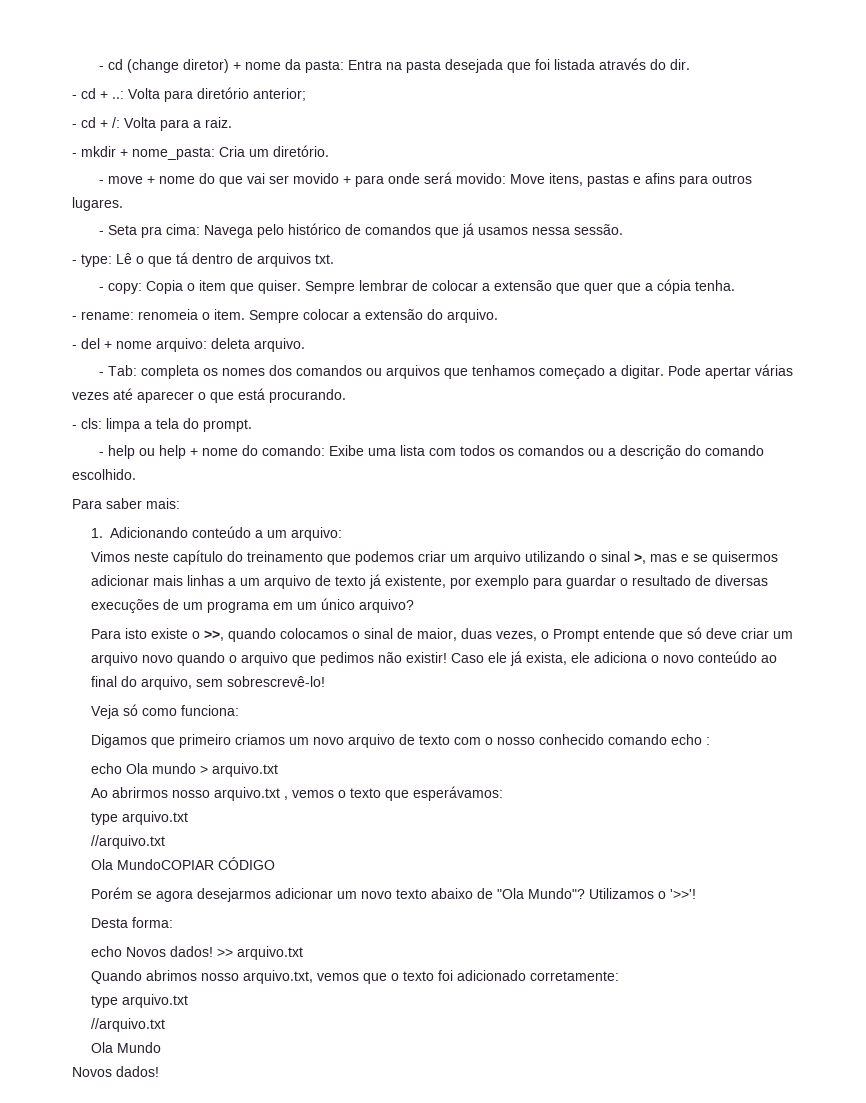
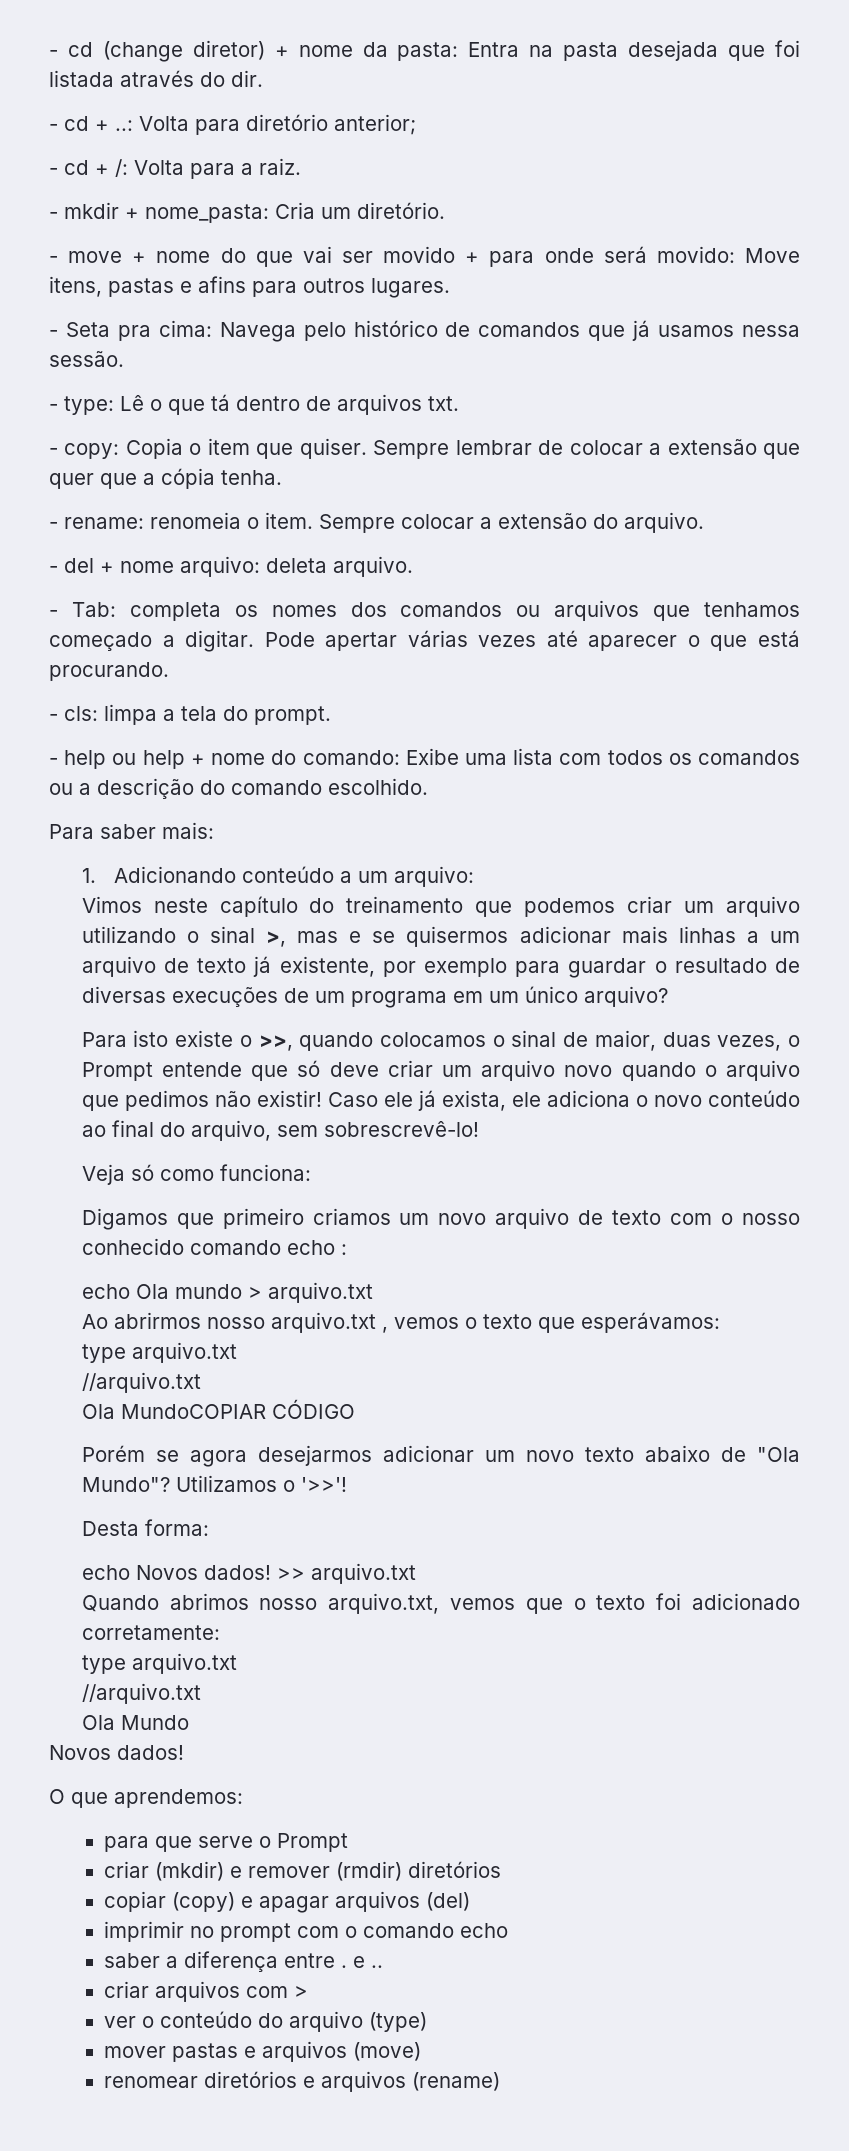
(159, 1071) none -> [49,1789,243,1808] [104,1833,349,1852] [104,1861,502,1881] [104,1891,471,1913] [104,1921,509,1942] [104,1951,384,1972] [104,1981,309,2002] [104,2011,428,2032] [104,2041,422,2062] [104,2071,501,2092] // O que aprendemos: // para que serve o Prompt // criar (mkdir) e remover (rmdir) diretórios // copiar (copy) e apagar arquivos (del) // imprimir no prompt com o comando echo // saber a diferença entre . e .. // criar arquivos com > // ver o conteúdo do arquivo (type) // mover pastas e arquivos (move) // renomear diretórios e arquivos (rename)

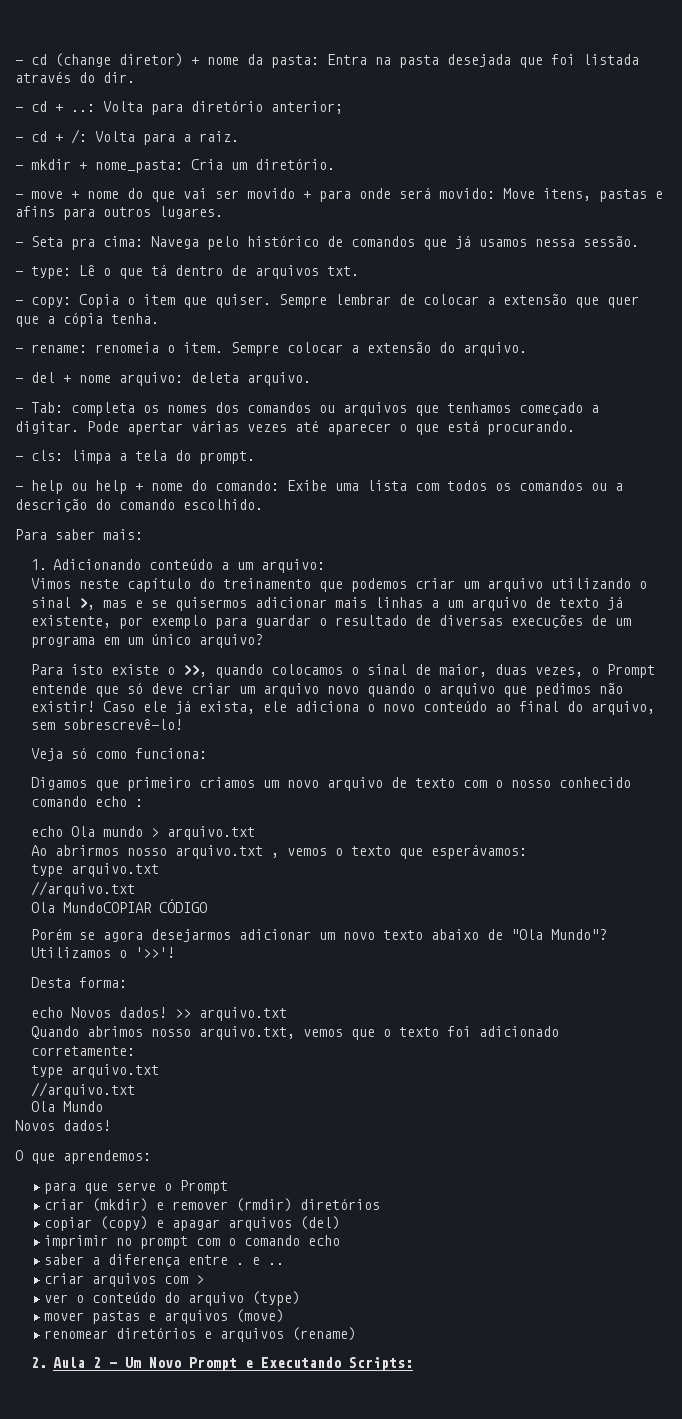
(501, 2081) none -> [31,1357,414,1371] // 2. Aula 2 – Um Novo Prompt e Executando Scripts:

